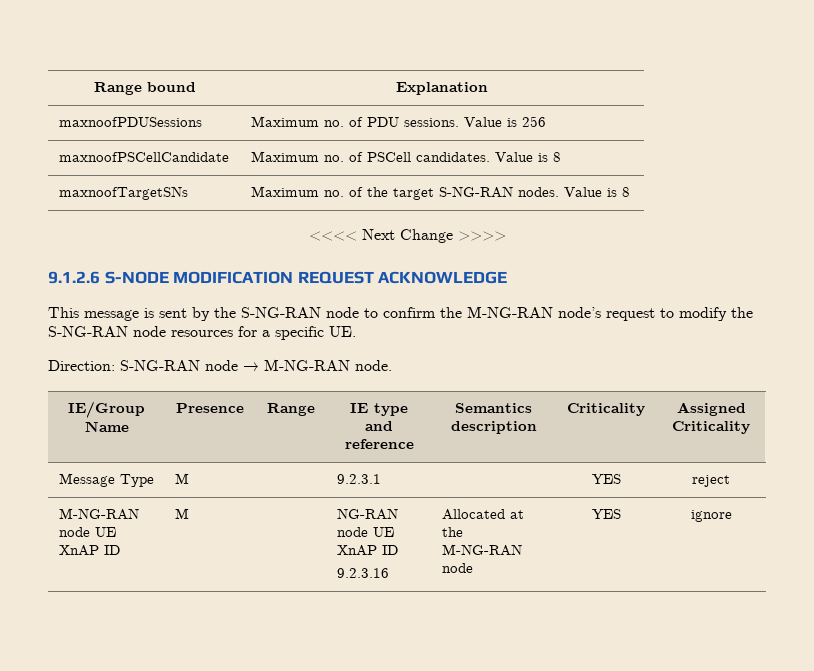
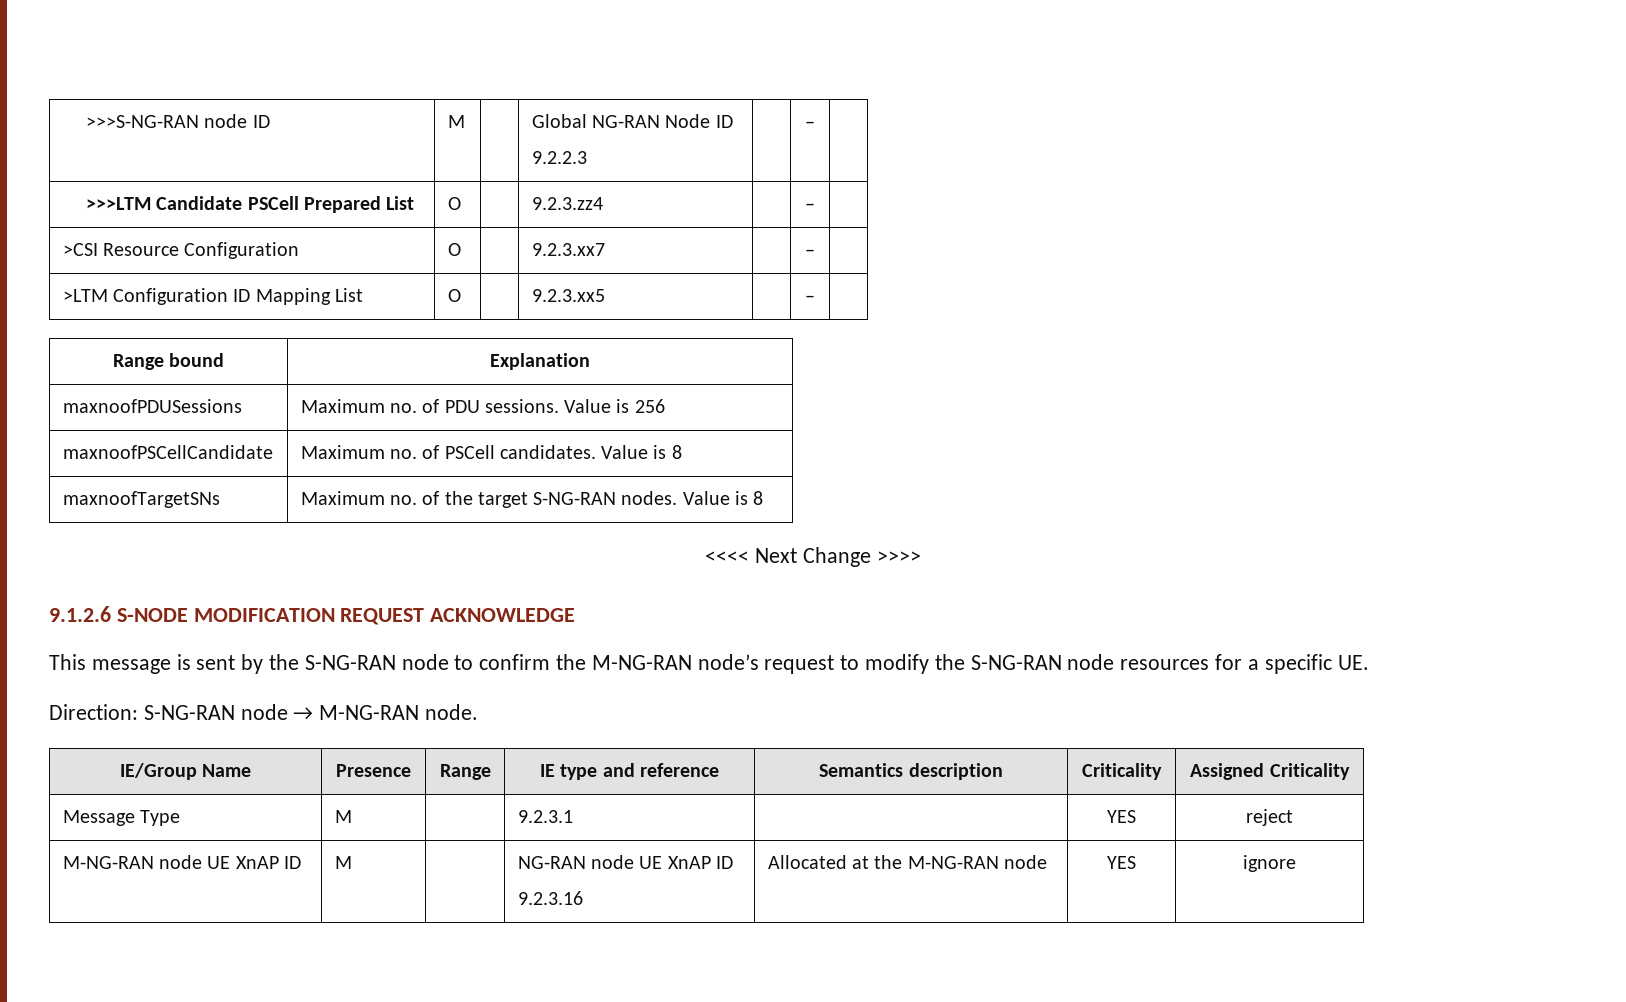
(93, 88) none -> [85,114,270,128] [447,115,465,128] [531,114,733,128] [531,151,587,164] [805,121,815,128] [85,196,415,213] [447,197,461,210] [531,197,603,210] [805,203,815,210] [62,242,300,259] [447,243,461,256] [531,243,605,256] [805,249,815,256] [62,288,363,305] [447,289,461,302] [531,289,605,302] [805,295,815,302] >>>S-NG-RAN node ID | M | | Global NG-RAN Node ID // 9.2.2.3 | | – | // >>>LTM Candidate PSCell Prepared List | O | | 9.2.3.zz4 | | – | // >CSI Resource Configuration | O | | 9.2.3.xx7 | | – | // >LTM Configuration ID Mapping List | O | | 9.2.3.xx5 | | – | //

